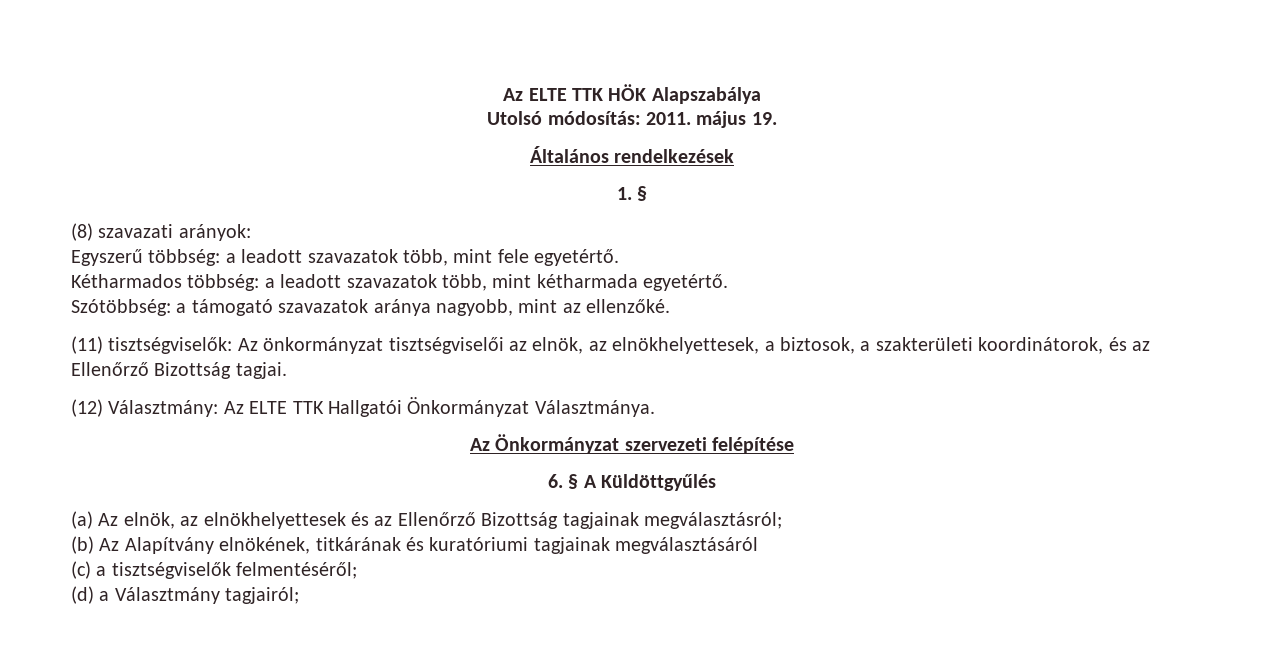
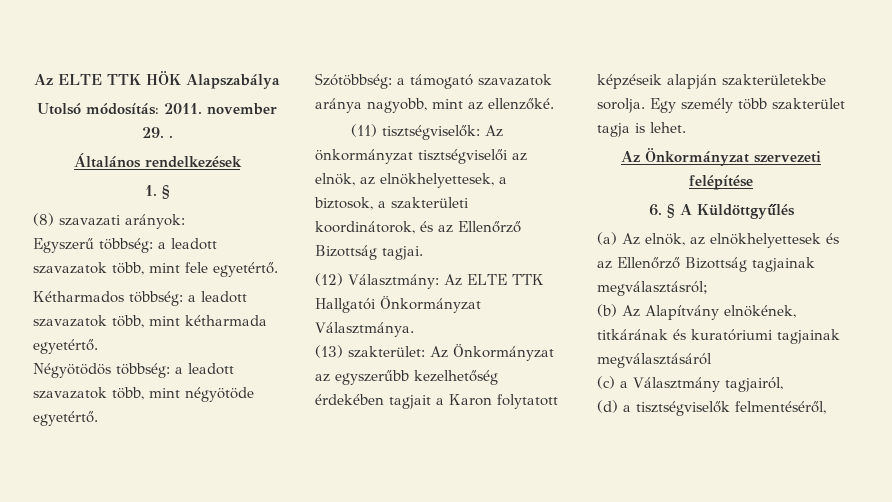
[696,111,777,128] május 19. -> [207,103,277,115] [141,127,173,138] november 29. .
(729, 282) none -> [33,363,234,378] [33,387,254,402] [33,411,98,426] // Négyötödös többség: a leadott szavazatok több, mint négyötöde egyetértő.
(655, 408) none -> [315,344,554,361] [315,370,498,385] [315,394,558,409] [597,74,826,89] [597,98,845,113] [597,122,686,137] // (13) szakterület: Az Önkormányzat az egyszerűbb kezelhetőség érdekében tagjait a Karon folytatott képzéseik alapján szakterületekbe sorolja. Egy személy több szakterület tagja is lehet.
[111,562,358,579] tisztségviselők felmentéséről; -> [633,377,783,392] Választmány tagjairól,
[114,587,300,604] Választmány tagjairól; -> [636,401,826,416] tisztségviselők felmentéséről,

